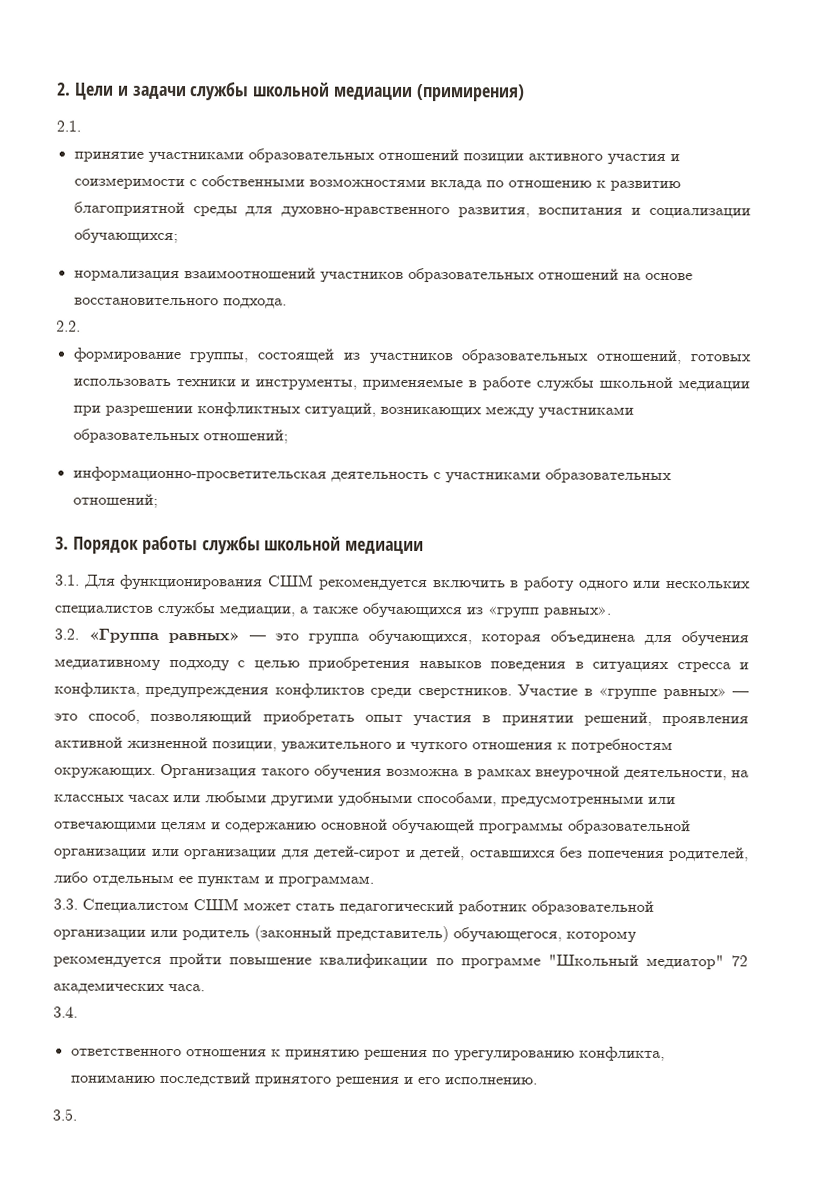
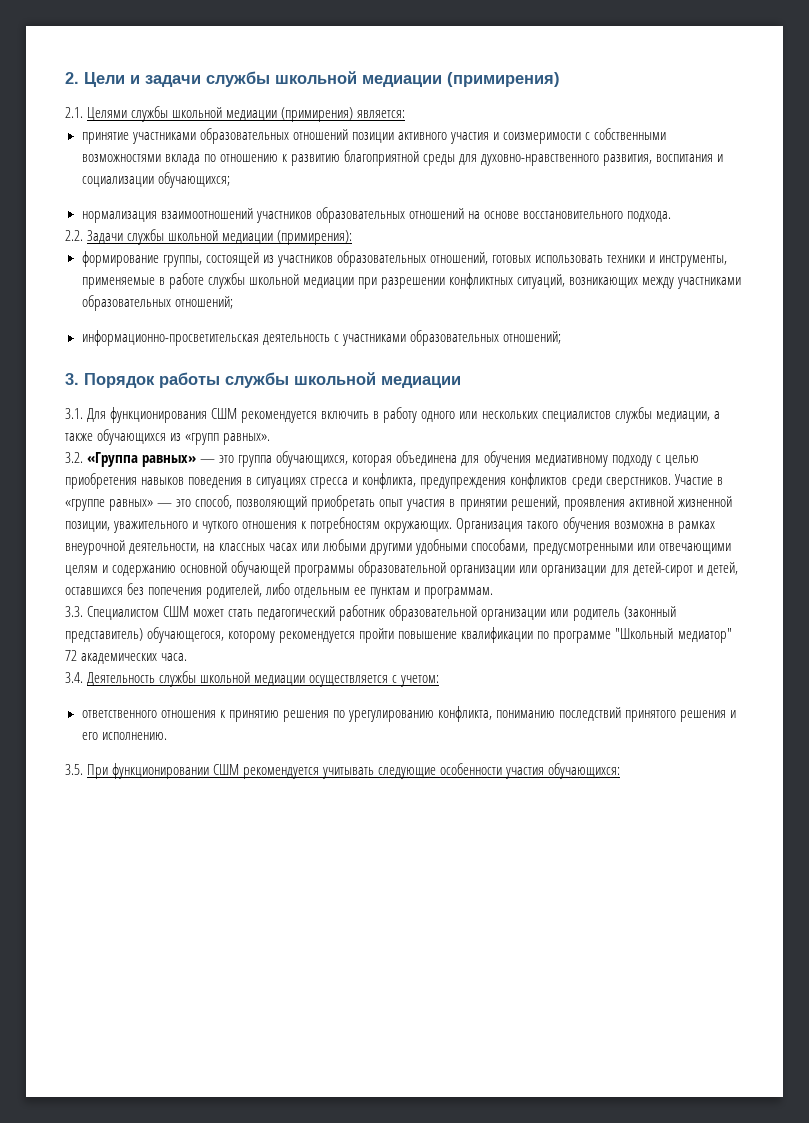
(81, 126) none -> [87,106,406,122] Целями службы школьной медиации (примирения) является:
(81, 326) none -> [87,229,353,245] Задачи службы школьной медиации (примирения):
(78, 1012) none -> [87,671,440,687] Деятельность службы школьной медиации осуществляется с учетом:
(77, 1114) none -> [87,763,621,779] При функционировании СШМ рекомендуется учитывать следующие особенности участия обучающихся:

